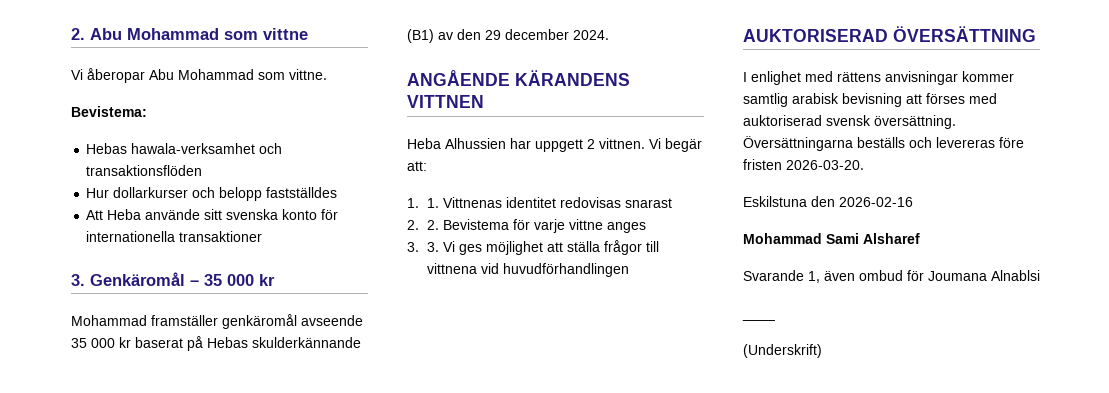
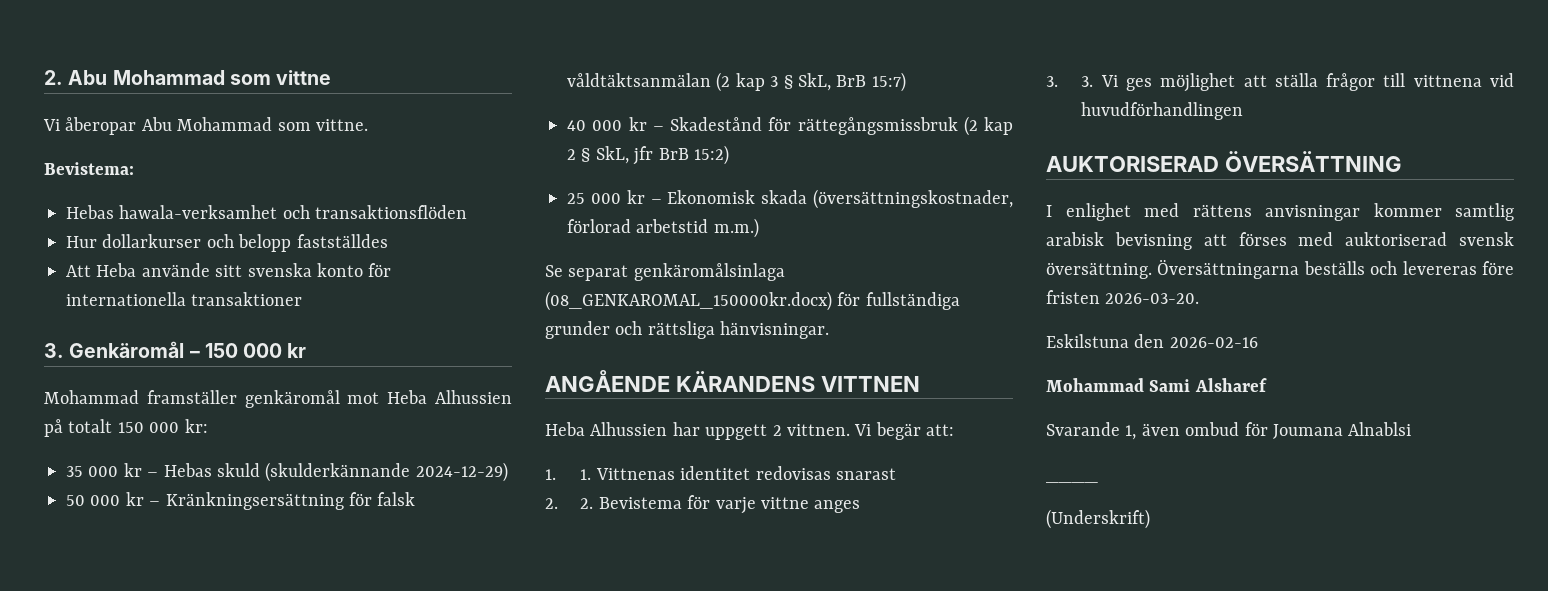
[204,274,222,286] 35 -> [204,343,238,358] 150
[301,315,363,326] [71,336,361,351] [407,29,609,43] avseende 35 000 kr baserat på Hebas skulderkännande (B1) av den 29 december 2024. -> [347,390,512,404] [44,419,208,437] [66,462,508,482] [66,492,416,510] [567,72,906,92] [567,116,1013,136] [567,145,729,165] [567,189,1013,209] [567,218,759,238] [545,263,785,281] [545,291,960,311] [545,321,830,339] mot Heba Alhussien på totalt 150 000 kr: // 35 000 kr – Hebas skuld (skulderkännande 2024-12-29) // 50 000 kr – Kränkningsersättning för falsk våldtäktsanmälan (2 kap 3 § SkL, BrB 15:7) // 40 000 kr – Skadestånd för rättegångsmissbruk (2 kap 2 § SkL, jfr BrB 15:2) // 25 000 kr – Ekonomisk skada (översättningskostnader, förlorad arbetstid m.m.) // Se separat genkäromålsinlaga (08_GENKAROMAL_150000kr.docx) för fullständiga grunder och rättsliga hänvisningar.

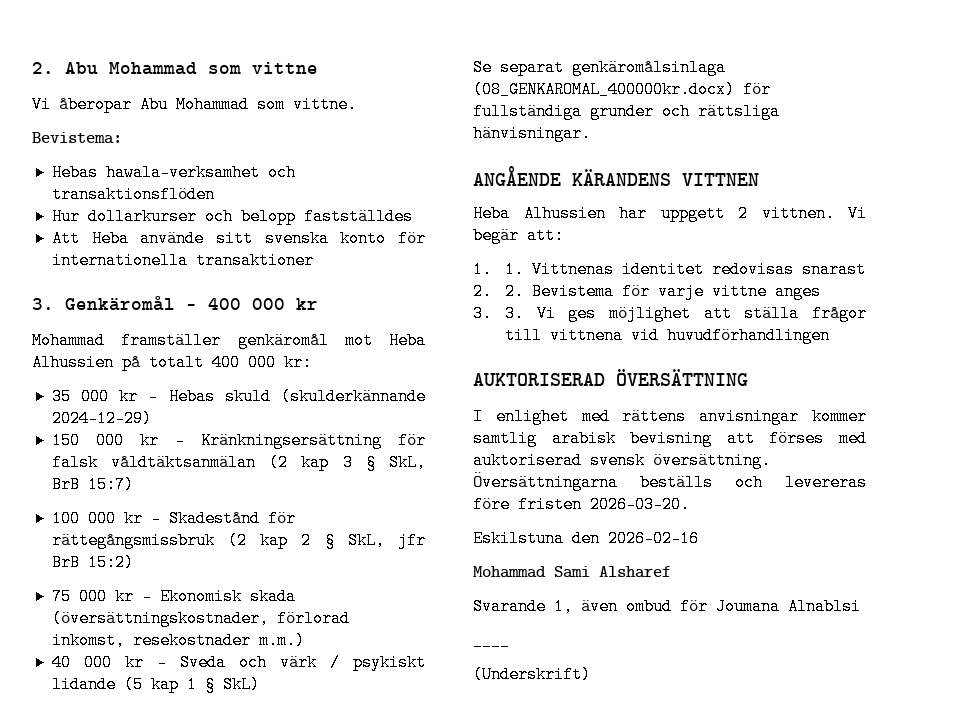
[204,343,238,358] 150 -> [208,298,241,310] 400
[117,422,144,433] 150 -> [212,354,240,371] 400
[66,495,85,506] 50 -> [51,432,80,449] 150
[567,120,586,131] 40 -> [51,510,80,527] 100
[567,193,585,204] 25 -> [51,588,71,605] 75
[636,219,709,233] arbetstid -> [51,632,251,649] inkomst, resekostnader
(759, 228) none -> [51,654,426,671] [51,676,260,693] // 40 000 kr – Sveda och värk / psykiskt lidande (5 kap 1 § SkL)
[545,291,832,311] (08_GENKAROMAL_150000kr.docx) -> [473,81,735,98] (08_GENKAROMAL_400000kr.docx)

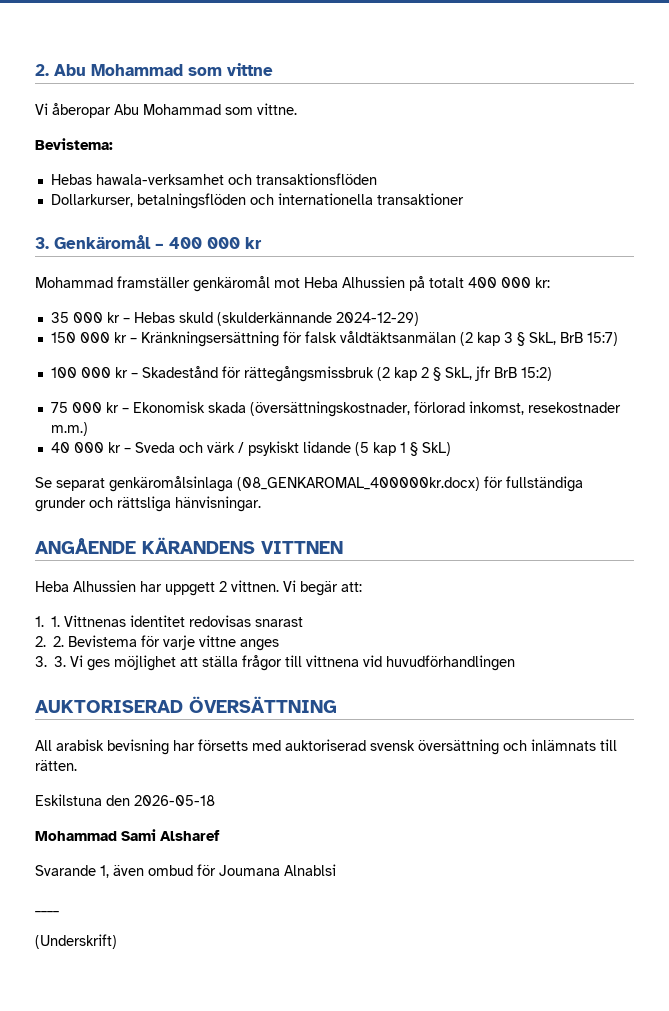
[51,208,413,225] [51,230,426,247] Hur dollarkurser och belopp fastställdes // Att Heba använde sitt svenska konto för -> [50,193,274,209] Dollarkurser, betalningsflöden och
[473,408,867,425] [473,430,867,447] [473,452,771,469] [473,472,867,491] [473,496,690,513] I enlighet med rättens anvisningar kommer samtlig arabisk bevisning att förses med auktoriserad svensk översättning. Översättningarna beställs och levereras före fristen 2026-03-20. -> [35,739,617,755] [35,760,77,771] All arabisk bevisning har försetts med auktoriserad svensk översättning och inlämnats till rätten.
[608,530,699,547] 2026-02-16 -> [134,795,215,806] 2026-05-18

